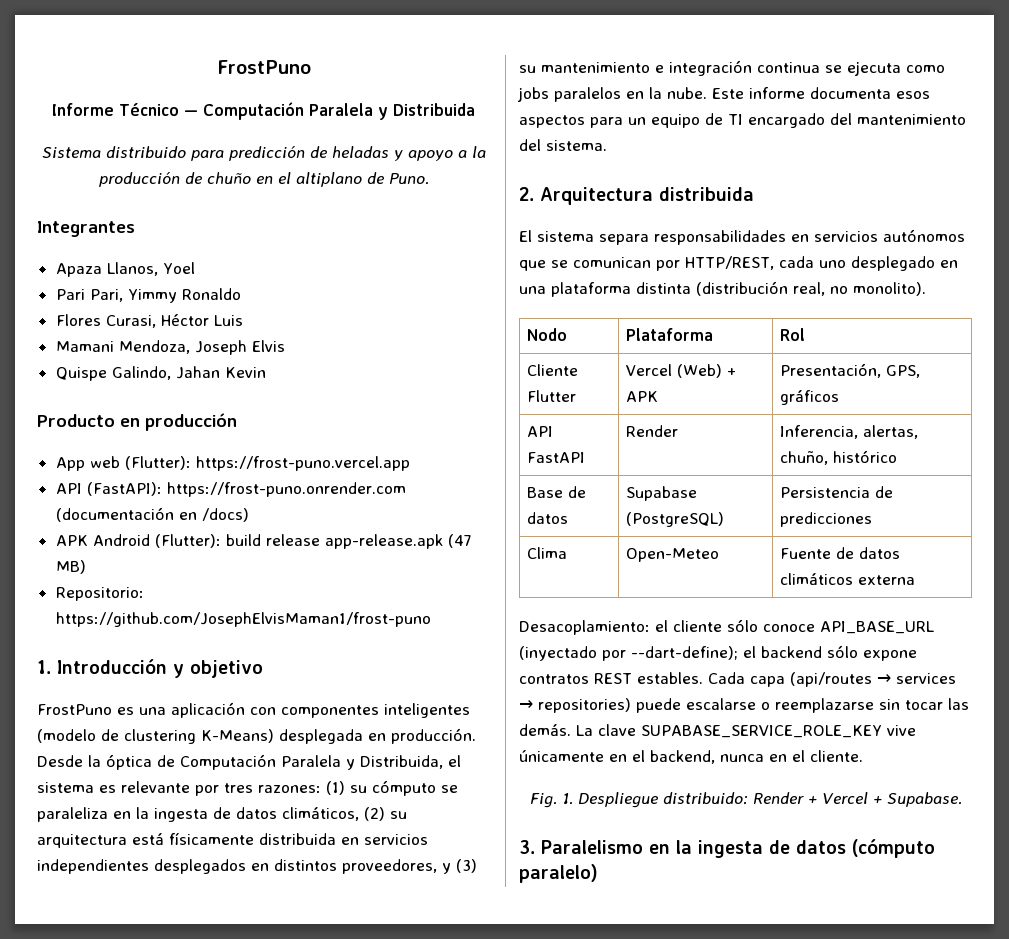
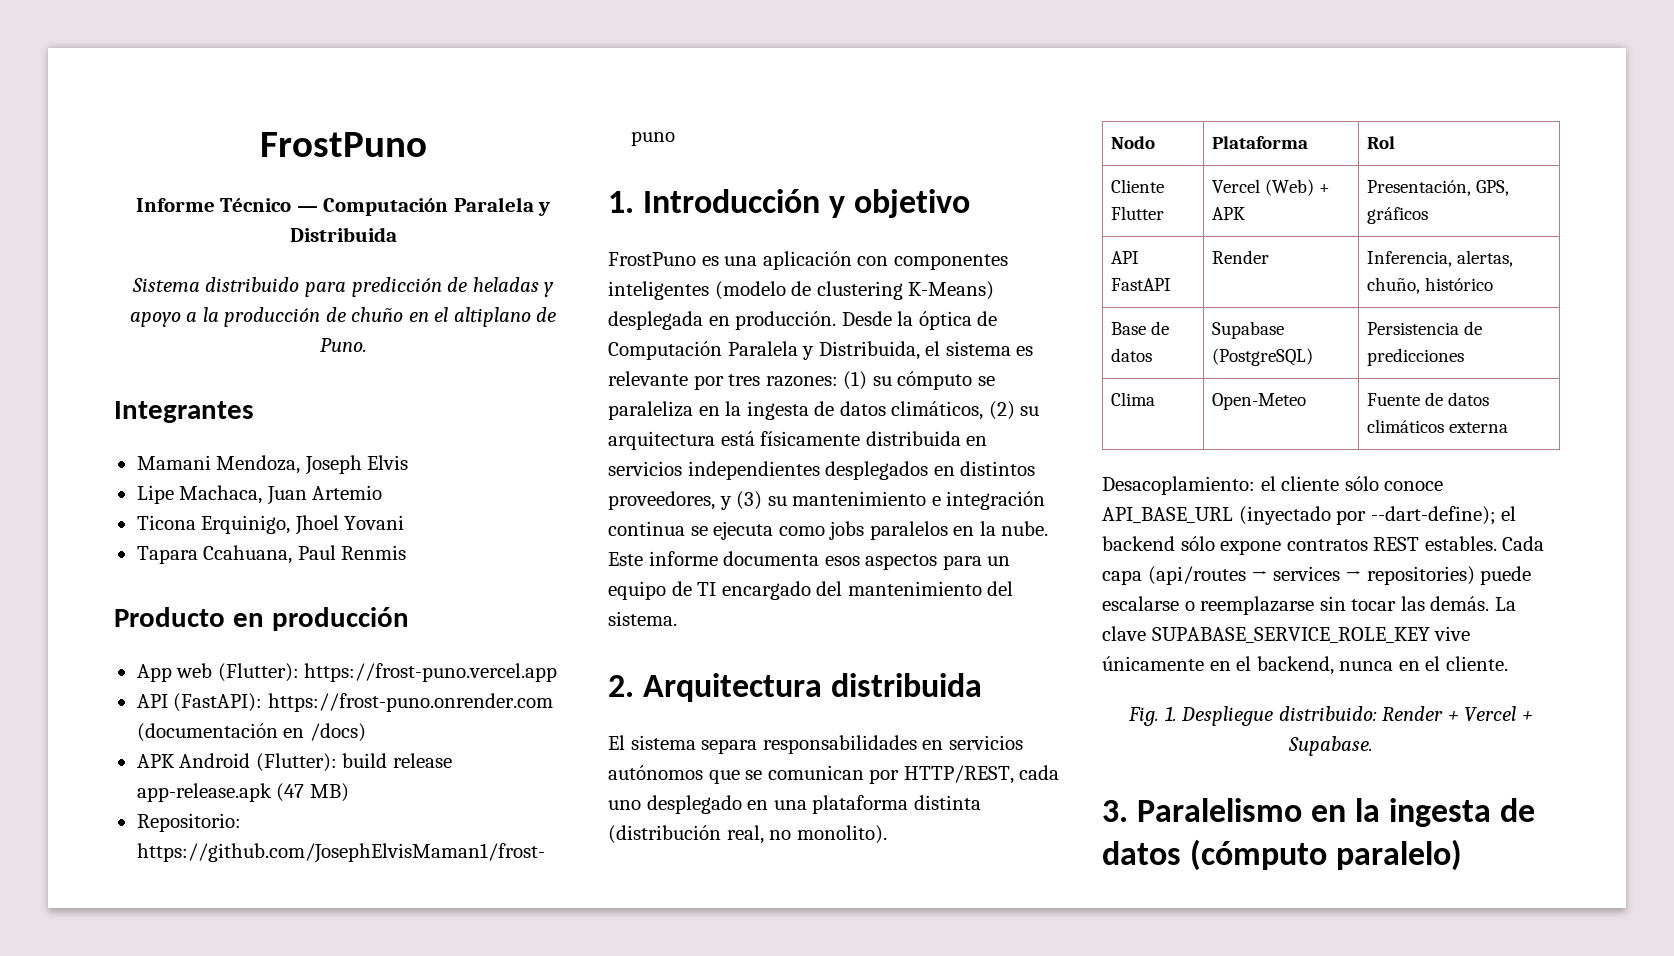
[55,262,195,277] [55,288,241,303] [55,314,243,328] [55,340,285,355] [55,366,266,381] Apaza Llanos, Yoel // Pari Pari, Yimmy Ronaldo // Flores Curasi, Héctor Luis // Mamani Mendoza, Joseph Elvis // Quispe Galindo, Jahan Kevin -> [136,455,409,475] [136,485,383,505] [136,515,405,535] [136,545,407,564] Mamani Mendoza, Joseph Elvis // Lipe Machaca, Juan Artemio // Ticona Erquinigo, Jhoel Yovani // Tapara Ccahuana, Paul Renmis

